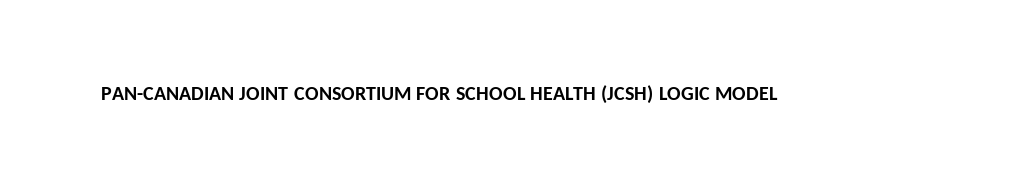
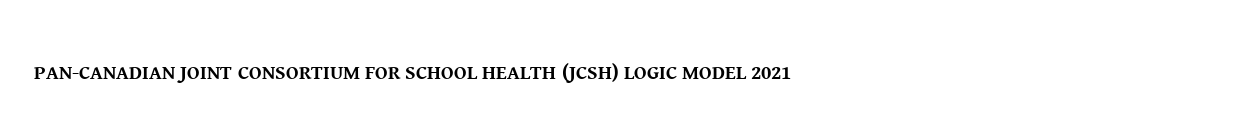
(779, 93) none -> [751,67,792,79] 2021

